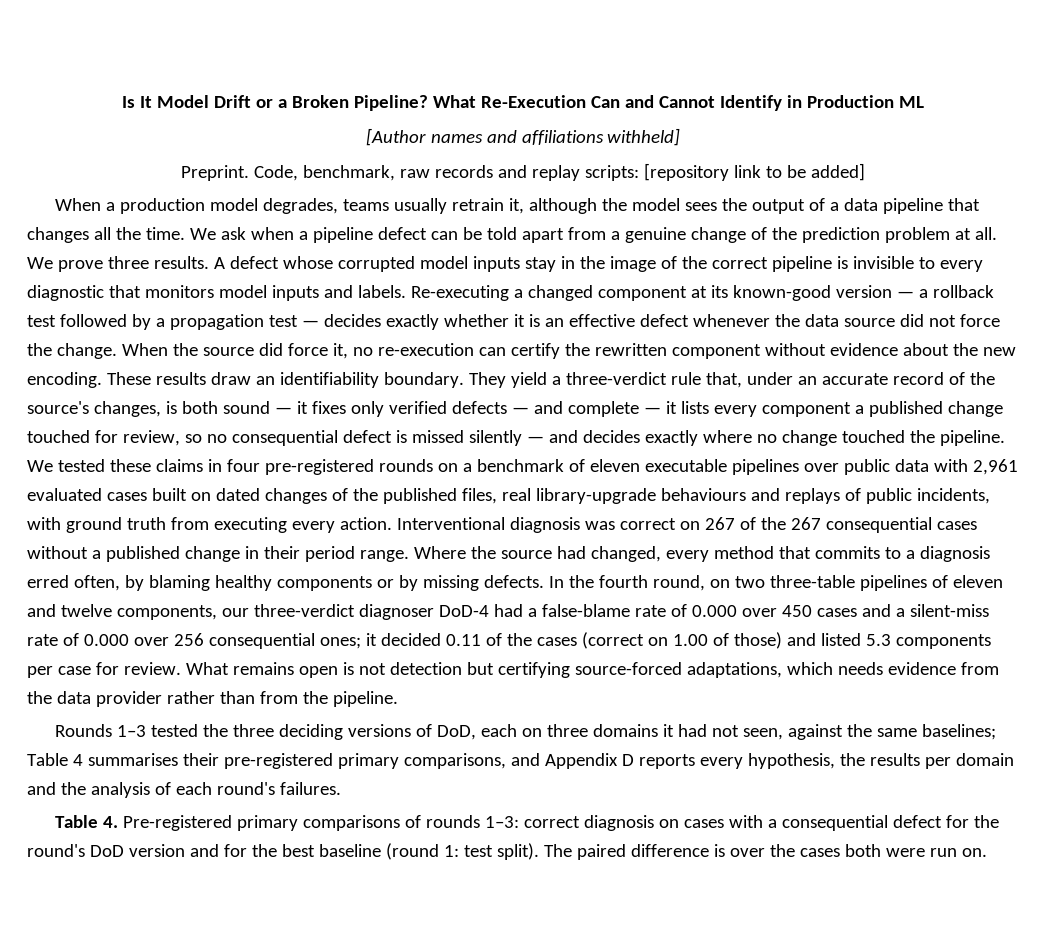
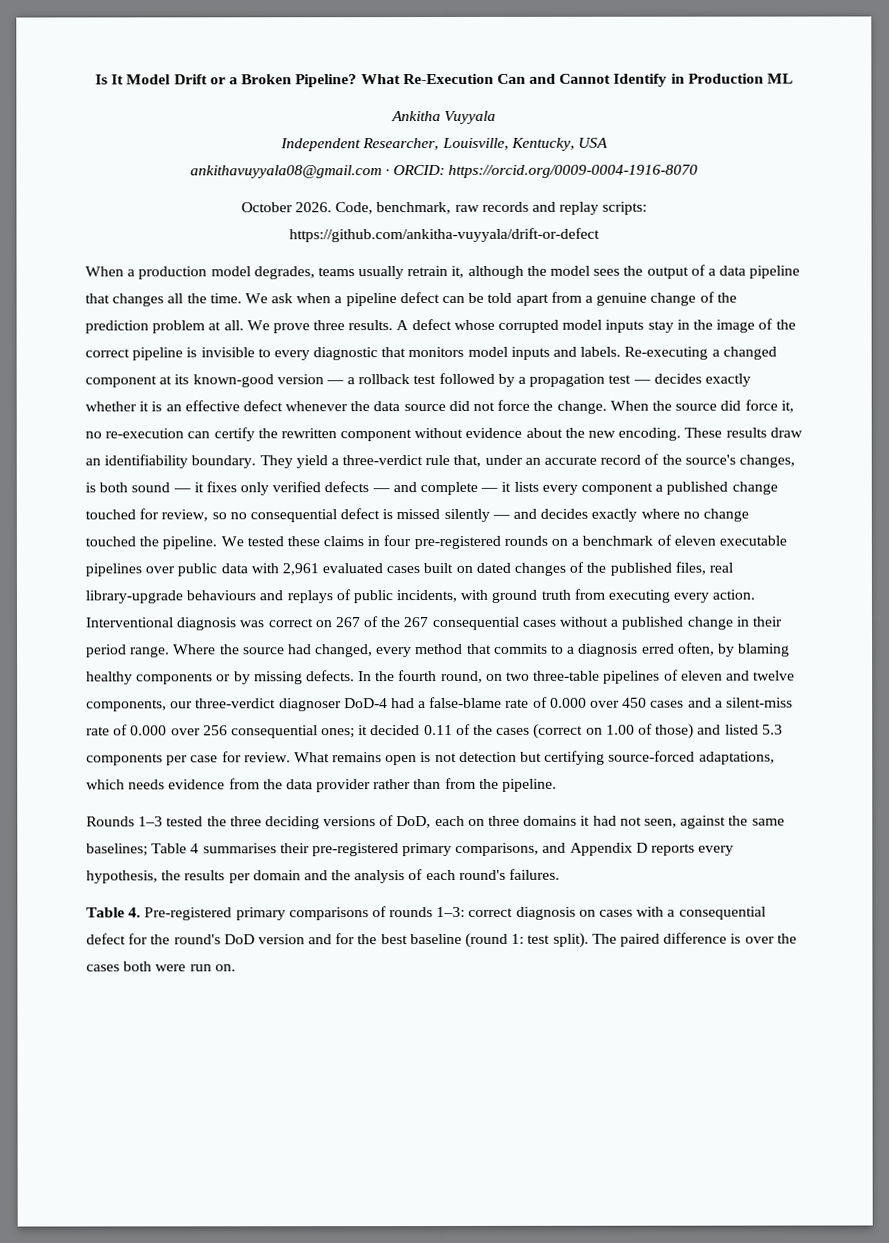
[365,128,681,146] [181,165,250,181] [Author names and affiliations withheld] // Preprint. -> [390,110,497,124] [280,137,608,152] [189,164,699,179] [240,202,332,213] Ankitha Vuyyala // Independent Researcher, Louisville, Kentucky, USA // ankithavuyyala08@gmail.com · ORCID: https://orcid.org/0009-0004-1916-8070 // October 2026.
[643,163,865,181] [repository link to be added] -> [289,227,600,243] https://github.com/ankitha-vuyyala/drift-or-defect

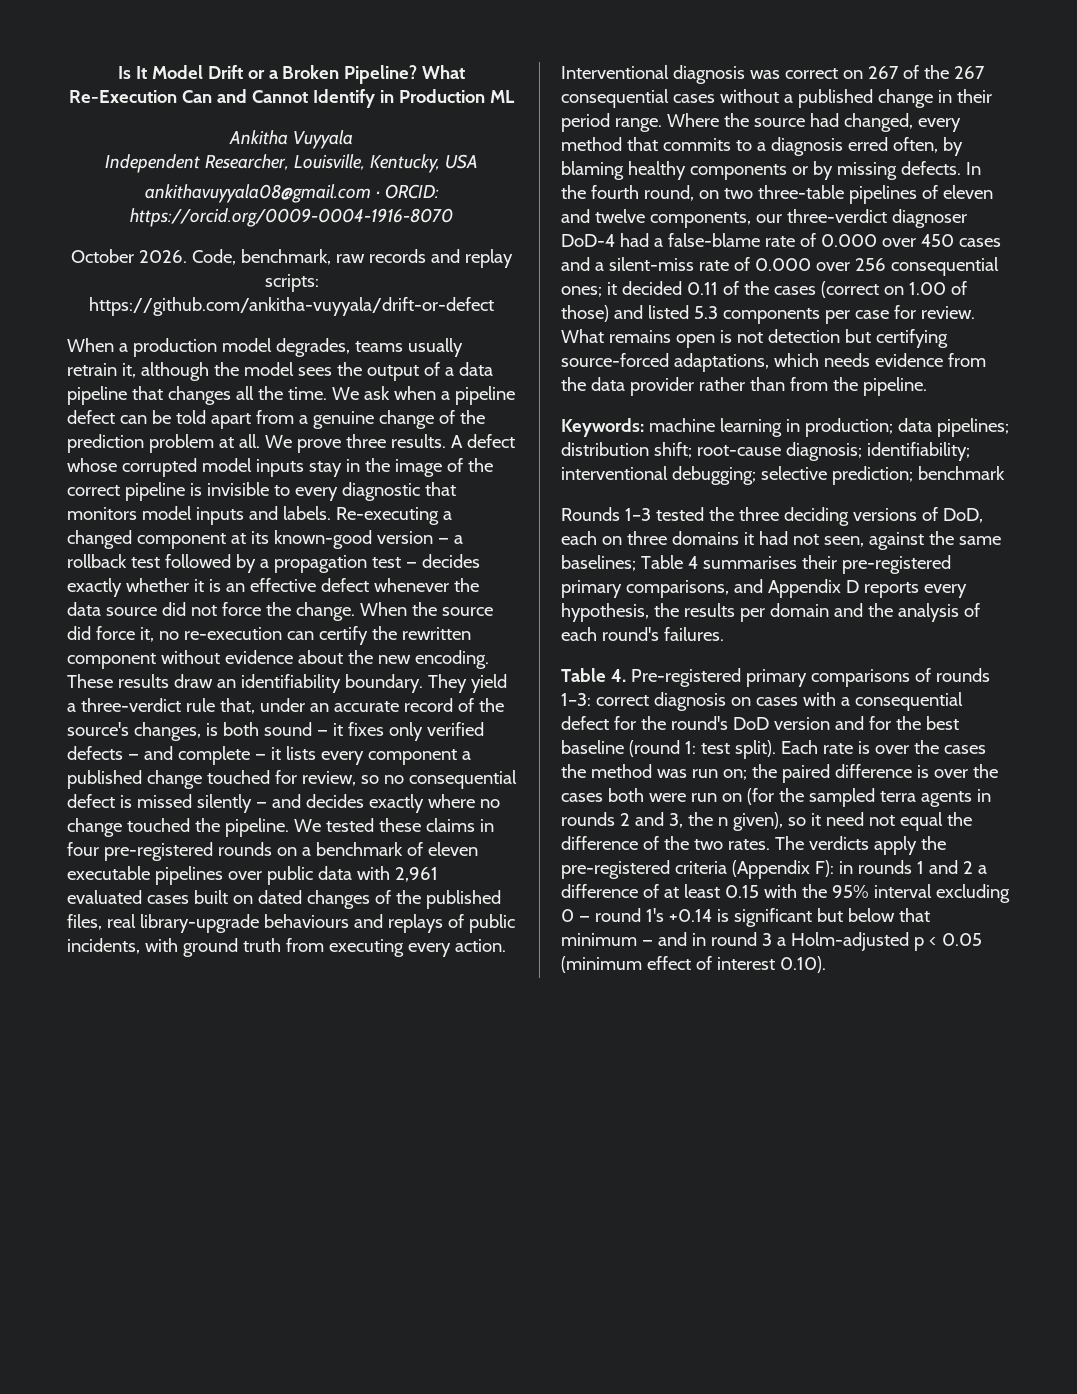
(558, 785) none -> [561,418,1009,437] [561,442,970,461] [561,466,1005,485] // Keywords: machine learning in production; data pipelines; distribution shift; root-cause diagnosis; identifiability; interventional debugging; selective prediction; benchmark
[591,933,617,944] The -> [780,740,986,754] [561,764,777,780] Each rate is over the cases the method was run on; the
[214,964,236,972] on. -> [721,788,991,807] [561,812,972,831] [561,836,946,855] [561,860,987,879] [561,884,1010,903] [561,908,930,927] [561,932,982,951] [561,956,826,973] on (for the sampled terra agents in rounds 2 and 3, the n given), so it need not equal the difference of the two rates. The verdicts apply the pre-registered criteria (Appendix F): in rounds 1 and 2 a difference of at least 0.15 with the 95% interval excluding 0 — round 1's +0.14 is significant but below that minimum — and in round 3 a Holm-adjusted p < 0.05 (minimum effect of interest 0.10).

